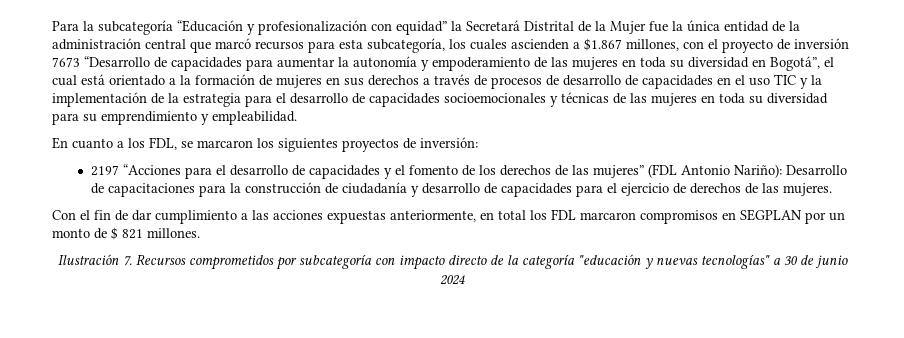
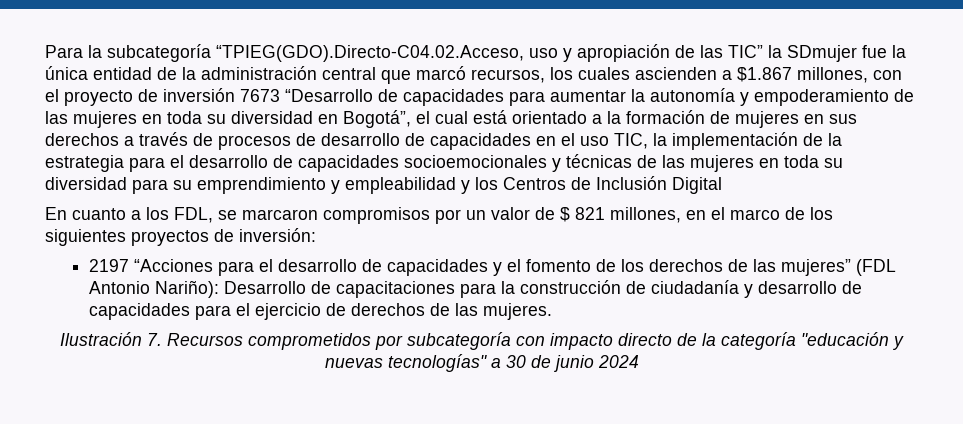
[177,20,646,35] “Educación y profesionalización con equidad” la Secretará Distrital de la Mujer -> [216,44,857,62] “TPIEG(GDO).Directo-C04.02.Acceso, uso y apropiación de las TIC” la SDmujer
[255,38,445,53] recursos para esta subcategoría, -> [471,69,545,83] recursos,
[774,74,808,89] TIC y -> [614,133,648,149] TIC,
[212,111,297,125] empleabilidad. -> [345,176,722,194] empleabilidad y los Centros de Inclusión Digital
(253, 144) none -> [323,207,805,224] compromisos por un valor de $ 821 millones, en el marco de
[52,209,845,224] [52,227,200,240] // Con el fin de dar cumplimiento a las acciones expuestas anteriormente, en total los FDL marcaron compromisos en SEGPLAN por un monto de $ 821 millones. -> (553, 311) none

